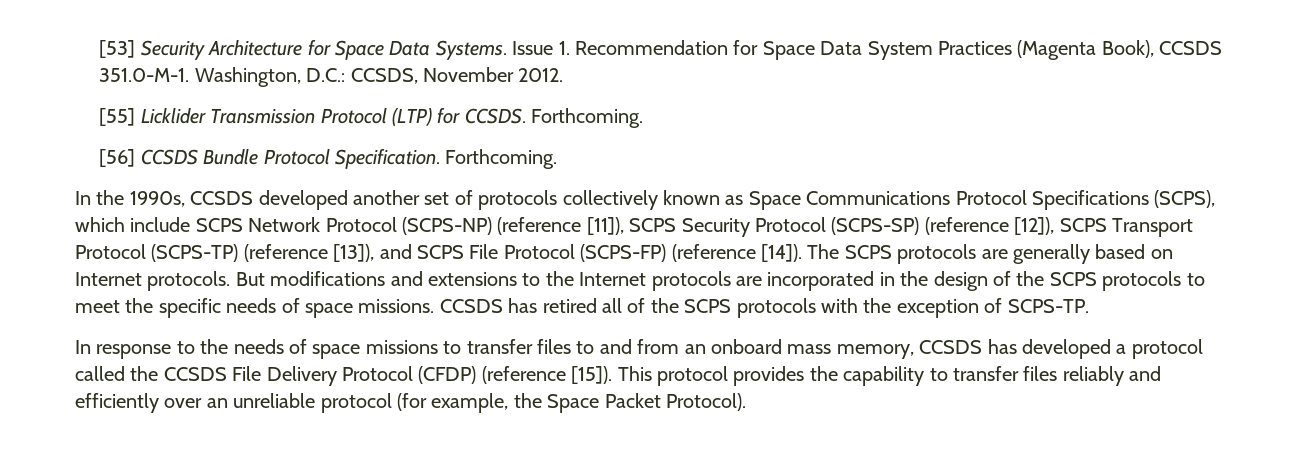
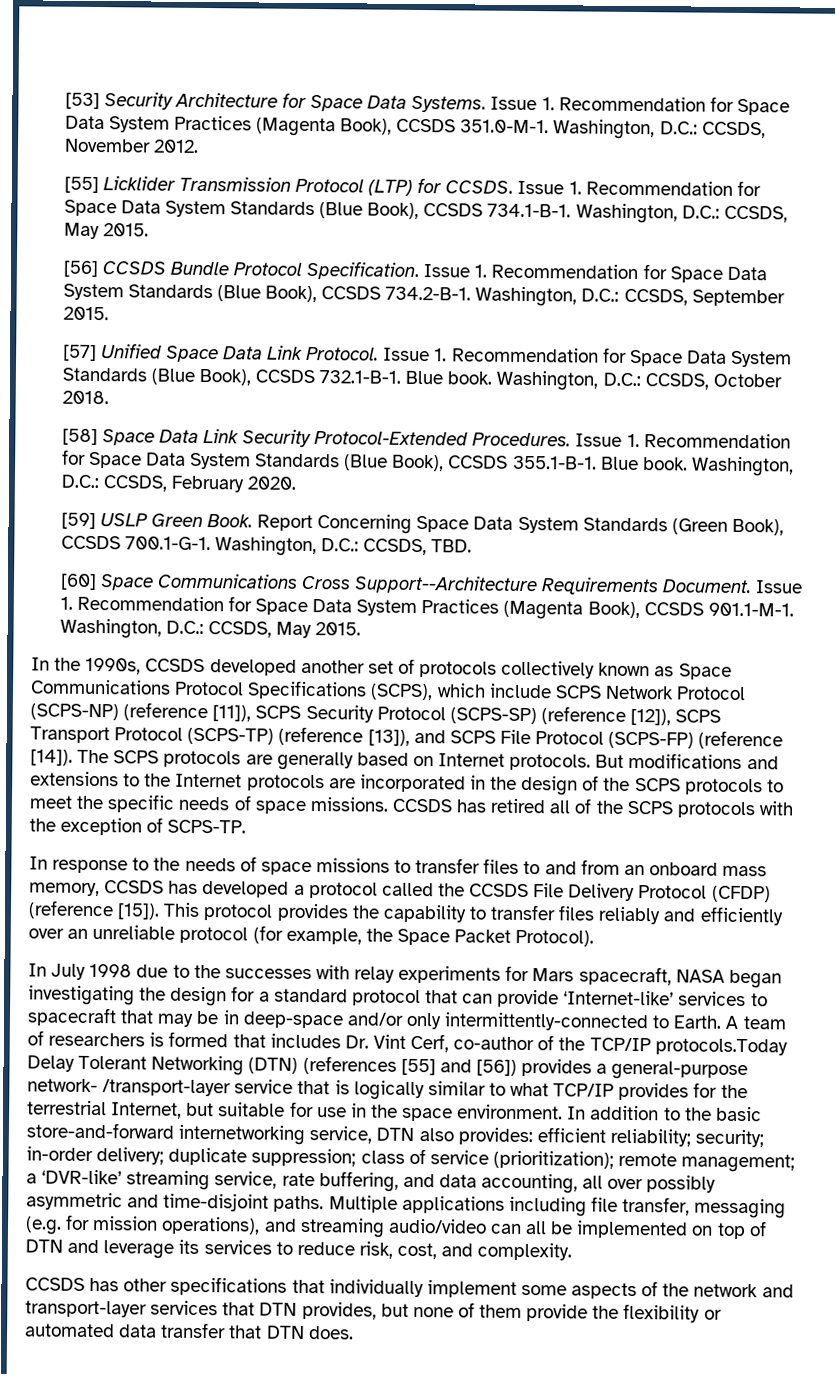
[531,108,644,128] Forthcoming. -> [517,180,761,197] [63,199,788,224] [63,222,149,240] Issue 1. Recommendation for Space Data System Standards (Blue Book), CCSDS 734.1-B-1. Washington, D.C.: CCSDS, May 2015.
[445,149,558,169] Forthcoming. -> [423,263,767,283] [62,283,785,307] [62,306,109,321] [62,343,793,368] [61,367,782,391] [61,390,109,405] [61,428,791,449] [61,449,794,477] [60,474,296,493] [60,512,784,536] [60,535,473,557] [59,573,804,596] [59,595,794,620] [59,618,362,639] Issue 1. Recommendation for Space Data System Standards (Blue Book), CCSDS 734.2-B-1. Washington, D.C.: CCSDS, September 2015. // [57] Unified Space Data Link Protocol. Issue 1. Recommendation for Space Data System Standards (Blue Book), CCSDS 732.1-B-1. Blue book. Washington, D.C.: CCSDS, October 2018. // [58] Space Data Link Security Protocol-Extended Procedures. Issue 1. Recommendation for Space Data System Standards (Blue Book), CCSDS 355.1-B-1. Blue book. Washington, D.C.: CCSDS, February 2020. // [59] USLP Green Book. Report Concerning Space Data System Standards (Green Book), CCSDS 700.1-G-1. Washington, D.C.: CCSDS, TBD. // [60] Space Communications Cross Support--Architecture Requirements Document. Issue 1. Recommendation for Space Data System Practices (Magenta Book), CCSDS 901.1-M-1. Washington, D.C.: CCSDS, May 2015.
(746, 402) none -> [28,963,782,989] [28,985,768,1008] [27,1007,787,1032] [27,1030,788,1056] [27,1055,749,1081] [27,1078,748,1101] [27,1100,762,1122] [26,1122,765,1148] [26,1146,796,1173] [26,1169,717,1194] [26,1192,787,1219] [25,1214,767,1240] [25,1239,573,1261] [25,1276,794,1300] [25,1300,722,1323] [25,1322,354,1340] // In July 1998 due to the successes with relay experiments for Mars spacecraft, NASA began investigating the design for a standard protocol that can provide ‘Internet-like’ services to spacecraft that may be in deep-space and/or only intermittently-connected to Earth. A team of researchers is formed that includes Dr. Vint Cerf, co-author of the TCP/IP protocols.Today Delay Tolerant Networking (DTN) (references [55] and [56]) provides a general-purpose network- /transport-layer service that is logically similar to what TCP/IP provides for the terrestrial Internet, but suitable for use in the space environment. In addition to the basic store-and-forward internetworking service, DTN also provides: efficient reliability; security; in-order delivery; duplicate suppression; class of service (prioritization); remote management; a ‘DVR-like’ streaming service, rate buffering, and data accounting, all over possibly asymmetric and time-disjoint paths. Multiple applications including file transfer, messaging (e.g. for mission operations), and streaming audio/video can all be implemented on top of DTN and leverage its services to reduce risk, cost, and complexity. // CCSDS has other specifications that individually implement some aspects of the network and transport-layer services that DTN provides, but none of them provide the flexibility or automated data transfer that DTN does.

